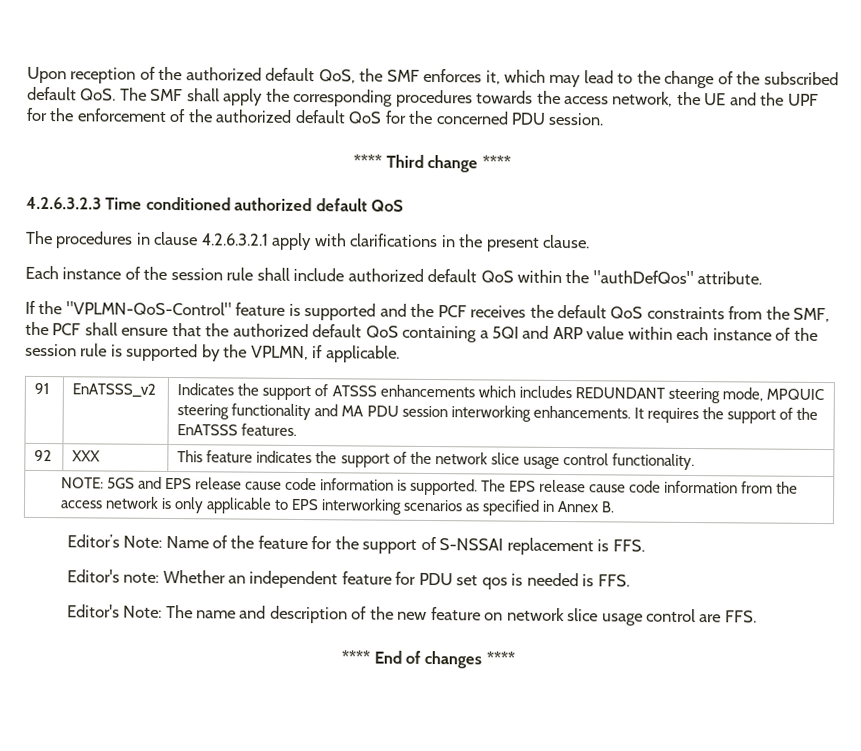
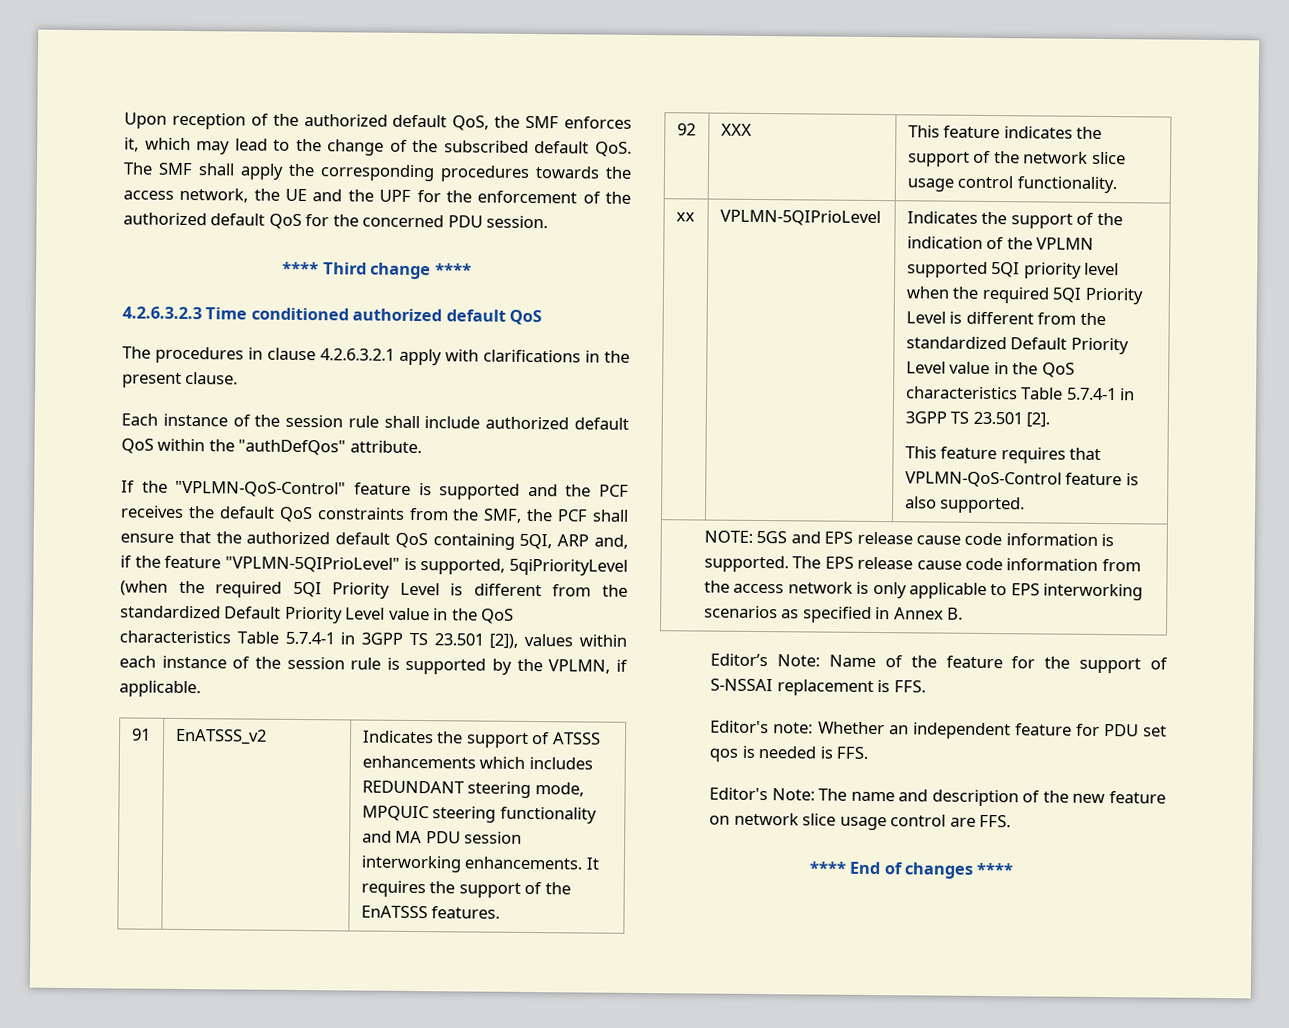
[479,325,625,340] a 5QI and ARP value -> [519,533,628,550] [120,555,628,576] [120,580,628,599] [120,605,515,624] [119,630,574,649] 5QI, ARP and, if the feature "VPLMN-5QIPrioLevel" is supported, 5qiPriorityLevel (when the required 5QI Priority Level is different from the standardized Default Priority Level value in the QoS characteristics Table 5.7.4-1 in 3GPP TS 23.501 [2]), values
(695, 462) none -> [675,212,695,222] [719,209,881,227] [906,211,1123,229] [906,236,1095,250] [906,261,1120,279] [905,286,1143,305] [905,311,1106,326] [905,336,1129,355] [905,361,1075,378] [905,386,1136,401] [904,411,1051,428] [904,446,1102,464] [904,471,1139,488] [904,496,1026,514] // xx | VPLMN-5QIPrioLevel | Indicates the support of the indication of the VPLMN supported 5QI priority level when the required 5QI Priority Level is different from the standardized Default Priority Level value in the QoS characteristics Table 5.7.4-1 in 3GPP TS 23.501 [2]. // This feature requires that VPLMN-QoS-Control feature is also supported.

